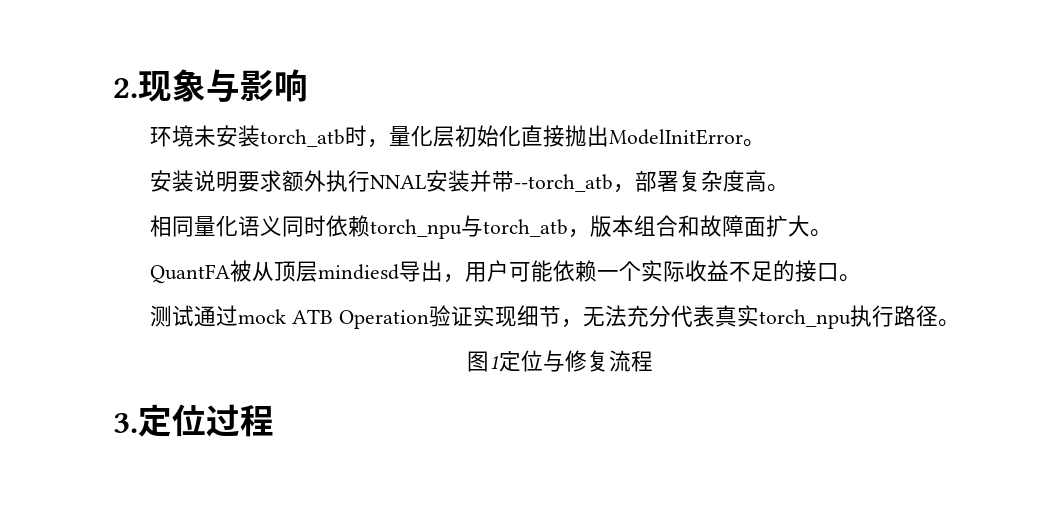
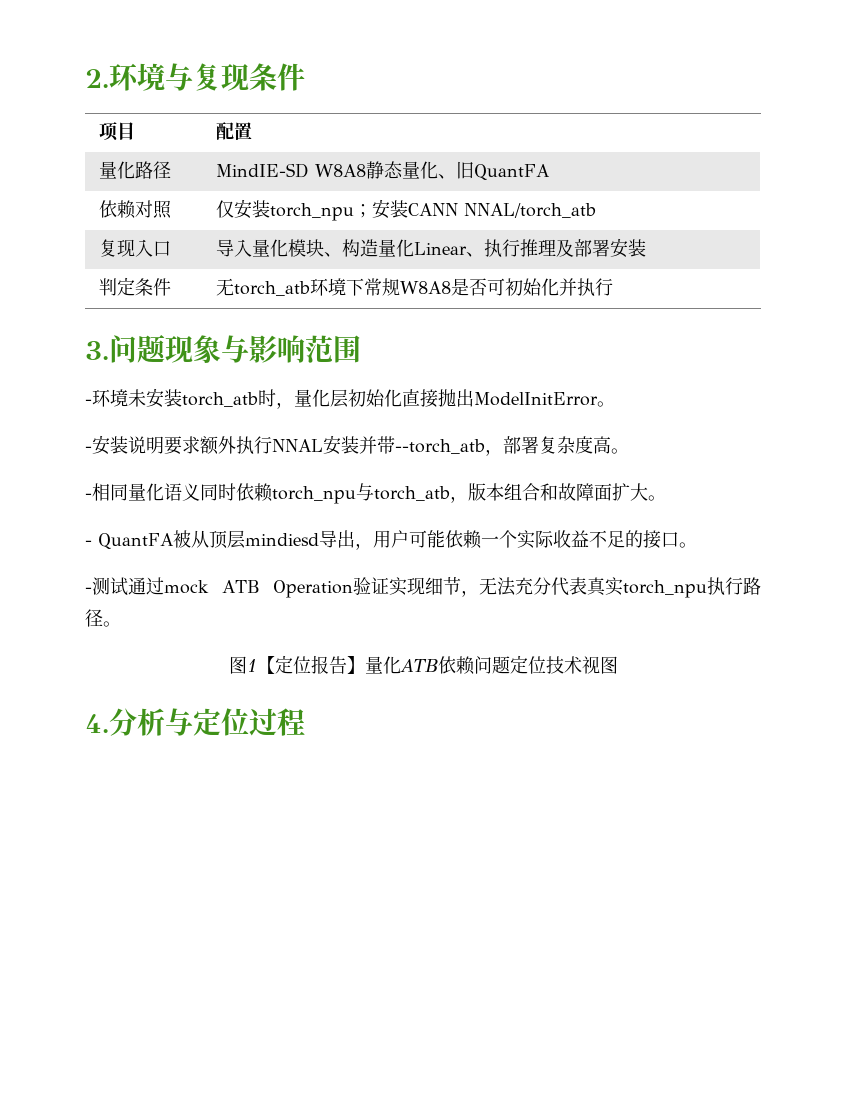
(138, 88) none -> [109,63,305,91] [99,122,136,141] [216,122,253,140] [99,161,172,179] [216,161,551,181] [99,200,173,219] [216,199,597,221] [99,239,172,257] [216,238,647,258] [99,277,172,296] [216,278,614,296] [85,334,165,363] 环境与复现条件 // 项目 | 配置 // 量化路径 | MindIE-SD W8A8静态量化、旧QuantFA // 依赖对照 | 仅安装torch_npu；安装CANN NNAL/torch_atb // 复现入口 | 导入量化模块、构造量化Linear、执行推理及部署安装 // 判定条件 | 无torch_atb环境下常规W8A8是否可初始化并执行 // 3.问题
(308, 85) // -> [305,335,361,363] [85,399,92,405] 范围 // -
(766, 143) none -> [85,446,92,452] -
(790, 188) none -> [85,493,92,499] -
(833, 233) none -> [85,540,92,546] -
(862, 278) none -> [85,587,92,593] -
[498,350,653,372] [113,413,138,433] 定位与修复流程 // 3. -> [256,655,618,675] [85,708,193,736] 【定位报告】量化ATB依赖问题定位技术视图 // 4.分析与

